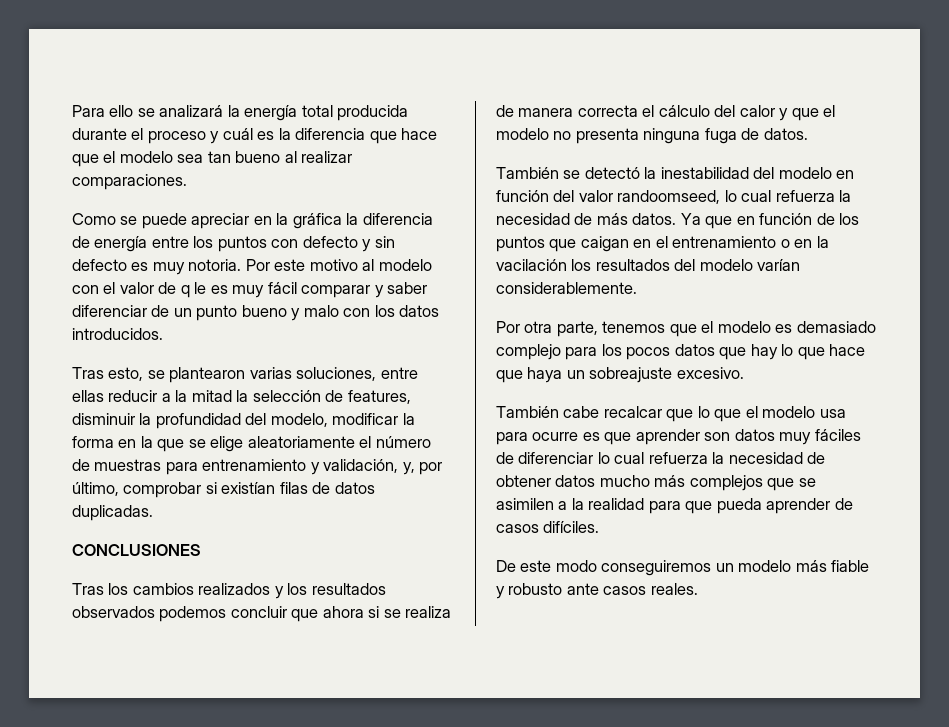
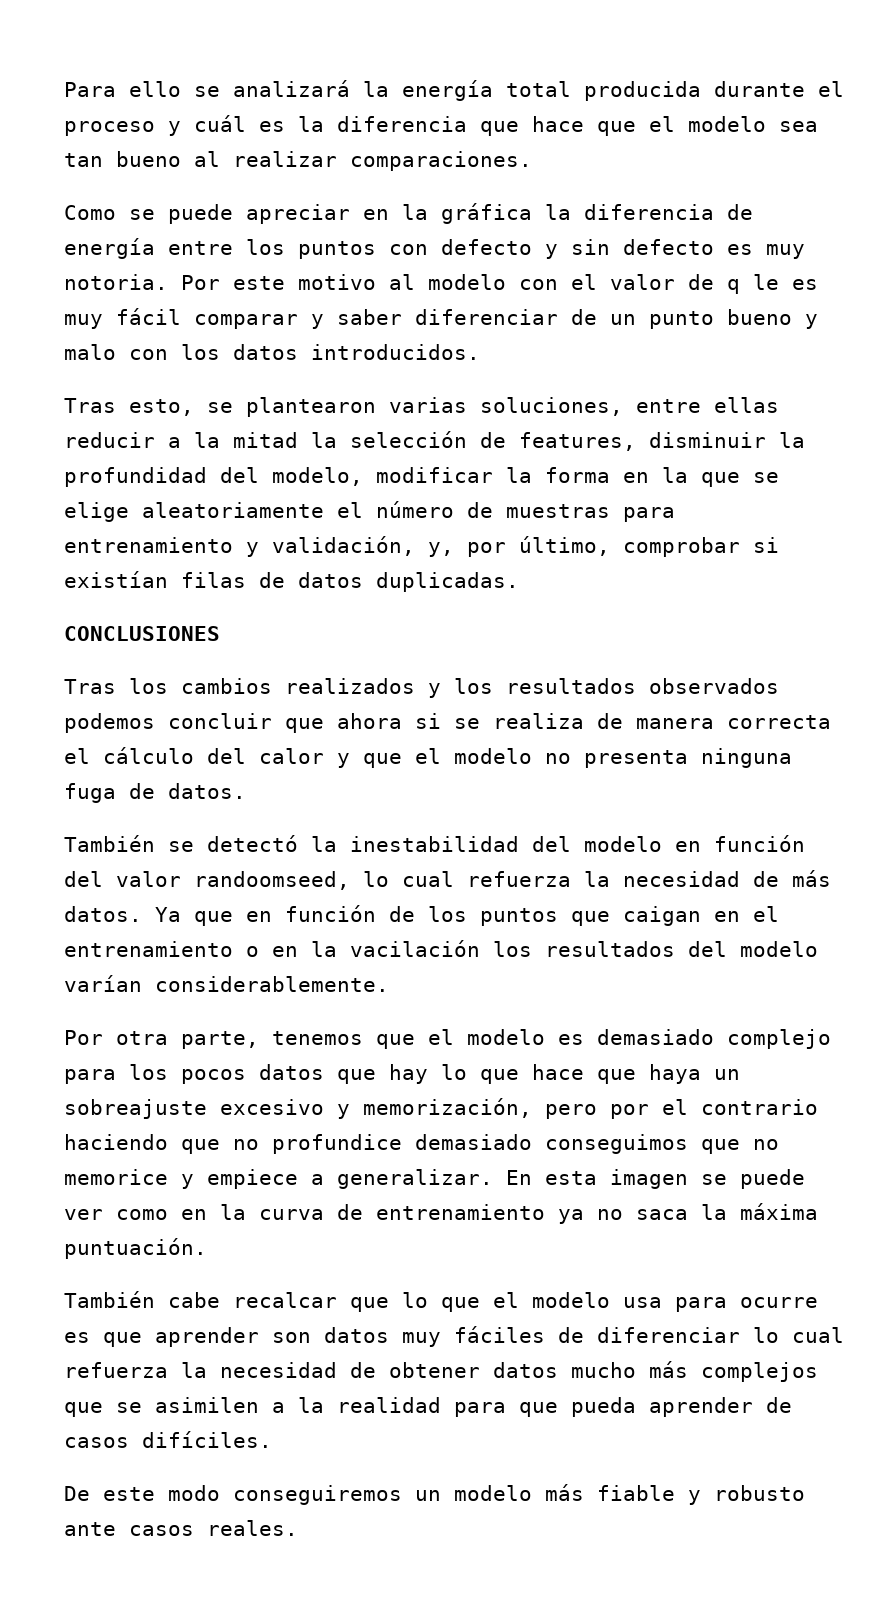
[676,367,744,379] excesivo. -> [220,1098,818,1119] [64,1134,779,1154] [64,1169,805,1189] [64,1203,818,1224] [64,1238,207,1259] excesivo y memorización, pero por el contrario haciendo que no profundice demasiado conseguimos que no memorice y empiece a generalizar. En esta imagen se puede ver como en la curva de entrenamiento ya no saca la máxima puntuación.

